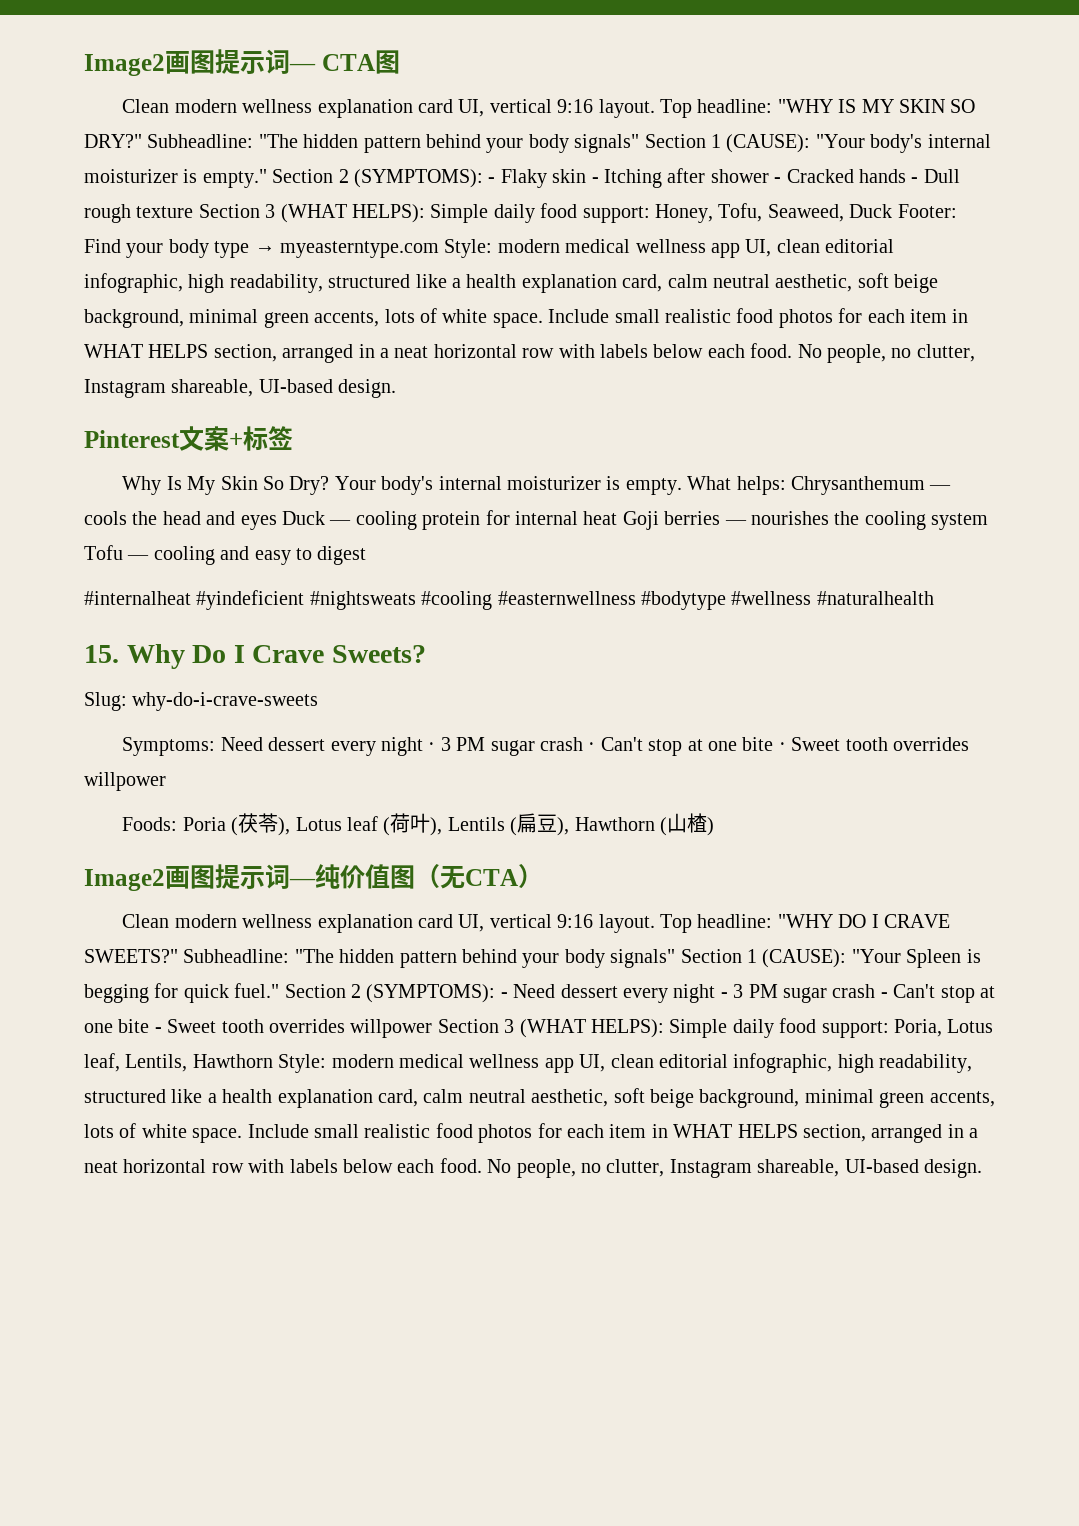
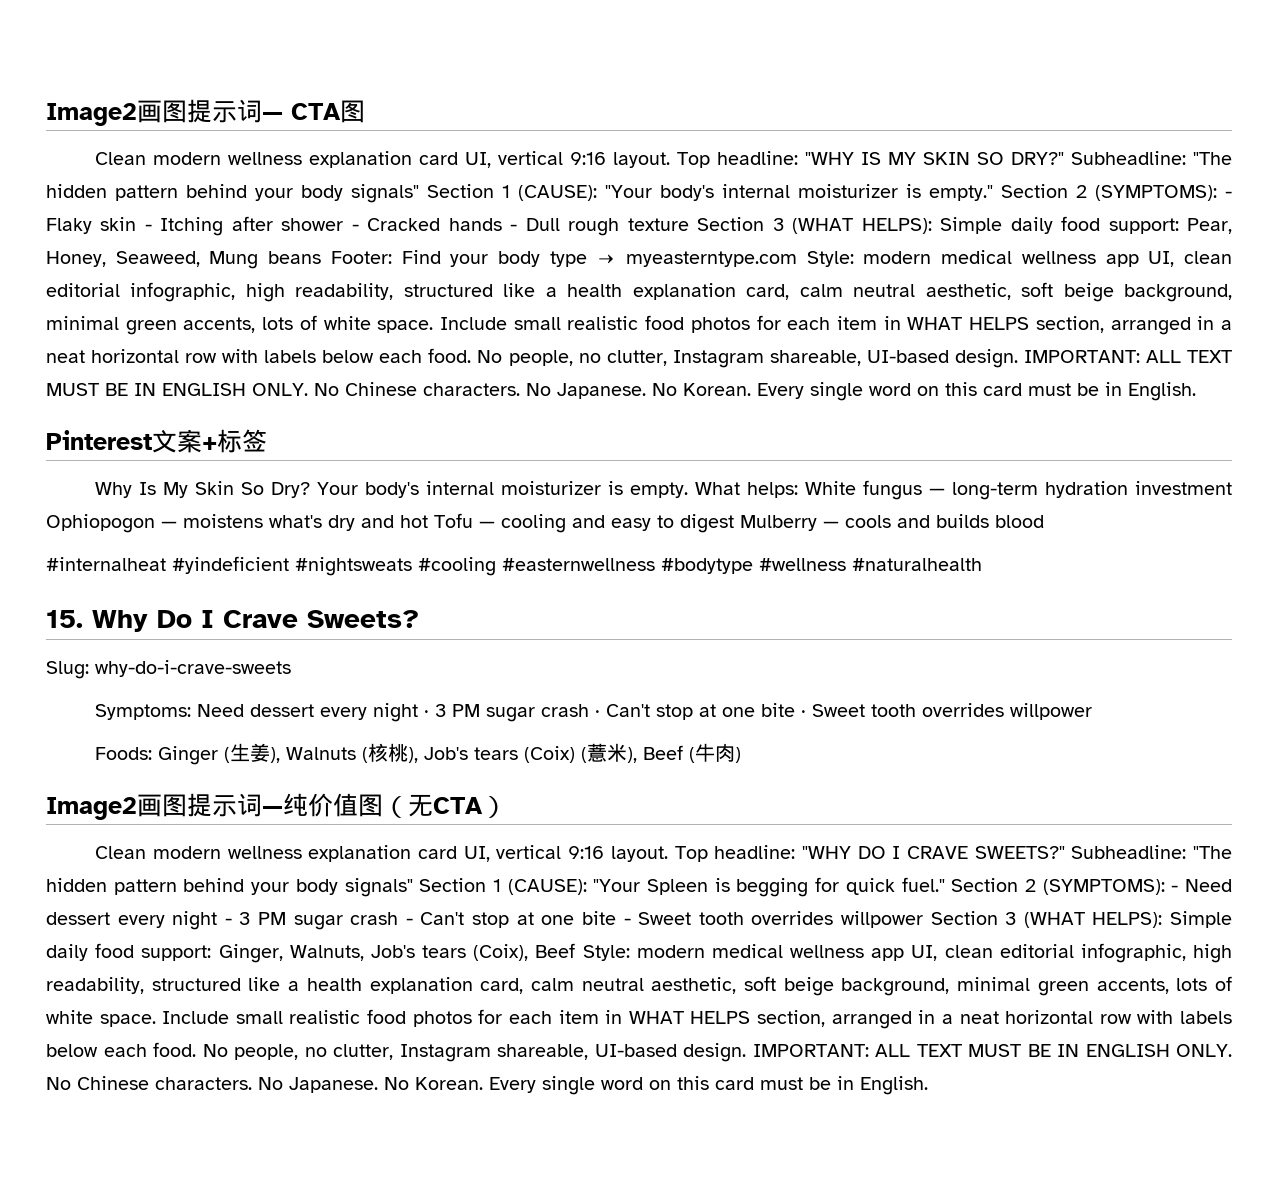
[654,203,893,223] Honey, Tofu, Seaweed, Duck -> [1187,218,1232,234] [46,251,322,269] Pear, Honey, Seaweed, Mung beans
(397, 388) none -> [1023,350,1232,363] [46,382,1196,401] IMPORTANT: ALL TEXT MUST BE IN ENGLISH ONLY. No Chinese characters. No Japanese. No Korean. Every single word on this card must be in English.
[791,476,952,495] [84,510,989,530] Chrysanthemum — cools the head and eyes Duck — cooling protein for internal heat Goji berries — nourishes the cooling system -> [805,480,1232,500] [46,514,428,533] White fungus — long-term hydration investment Ophiopogon — moistens what's dry and hot
(367, 555) none -> [740,514,1044,531] Mulberry — cools and builds blood
[182,813,708,836] Poria (茯苓), Lotus leaf (荷叶), Lentils (扁豆), Hawthorn (山楂 -> [158,743,736,765] Ginger (生姜), Walnuts (核桃), Job's tears (Coix) (薏米), Beef (牛肉
[893,1019,994,1037] [84,1053,273,1072] Poria, Lotus leaf, Lentils, Hawthorn -> [218,943,576,963] Ginger, Walnuts, Job's tears (Coix), Beef
(982, 1168) none -> [752,1044,1232,1057] [46,1076,928,1095] IMPORTANT: ALL TEXT MUST BE IN ENGLISH ONLY. No Chinese characters. No Japanese. No Korean. Every single word on this card must be in English.

